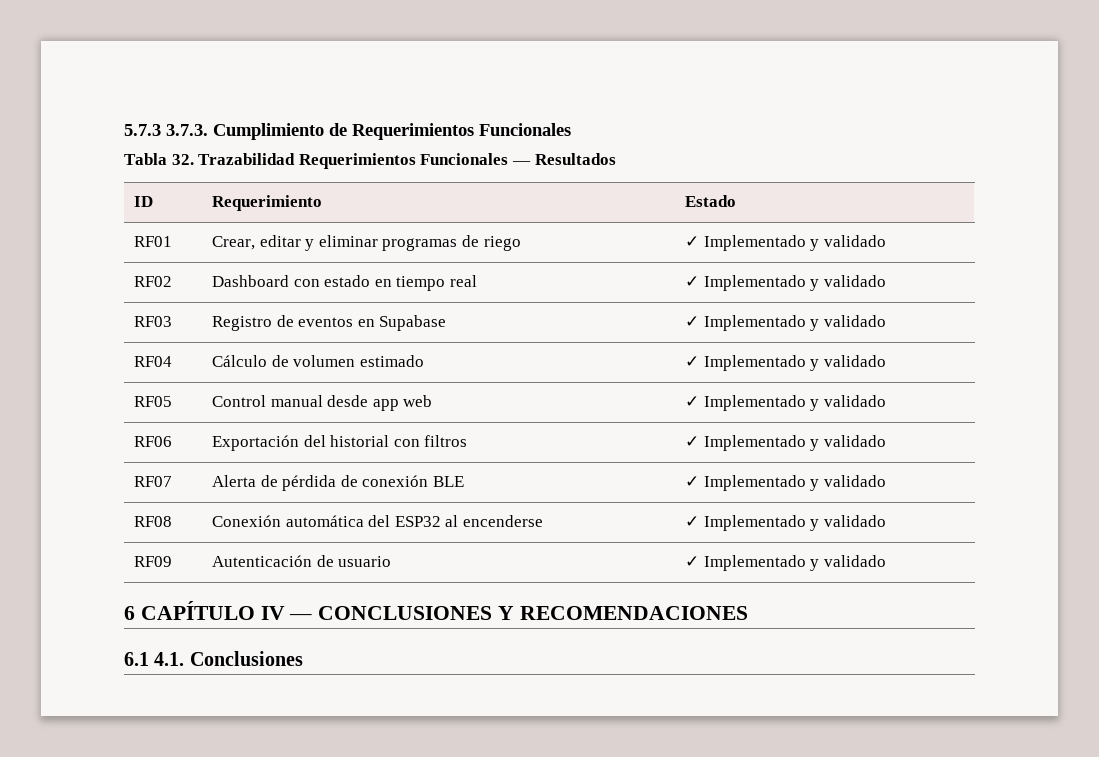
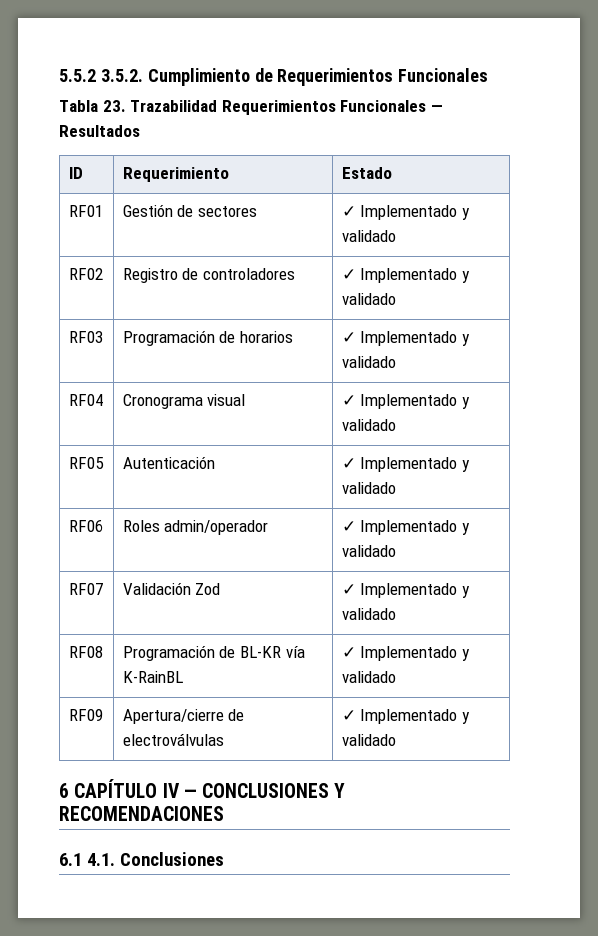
[124,124,208,136] 5.7.3 3.7.3. -> [59,69,143,82] 5.5.2 3.5.2.
[171,154,194,165] 32. -> [102,100,126,112] 23.
[212,235,521,251] Crear, editar y eliminar programas de riego -> [122,204,257,217] Gestión de sectores
[212,275,478,291] Dashboard con estado en tiempo real -> [122,268,295,283] Registro de controladores
[212,315,447,331] Registro de eventos en Supabase -> [122,330,293,346] Programación de horarios
[212,355,424,367] Cálculo de volumen estimado -> [122,394,246,409] Cronograma visual
[212,395,433,411] Control manual desde app web -> [122,456,215,469] Autenticación
[212,435,468,451] Exportación del historial con filtros -> [122,520,269,535] Roles admin/operador
[212,475,465,491] Alerta de pérdida de conexión BLE -> [122,582,221,595] Validación Zod
[212,515,544,527] Conexión automática del ESP32 al encenderse -> [122,645,305,661] [122,671,183,683] Programación de BL-KR vía K-RainBL
[212,555,392,567] Autenticación de usuario -> [122,709,245,724] [122,733,224,746] Apertura/cierre de electroválvulas

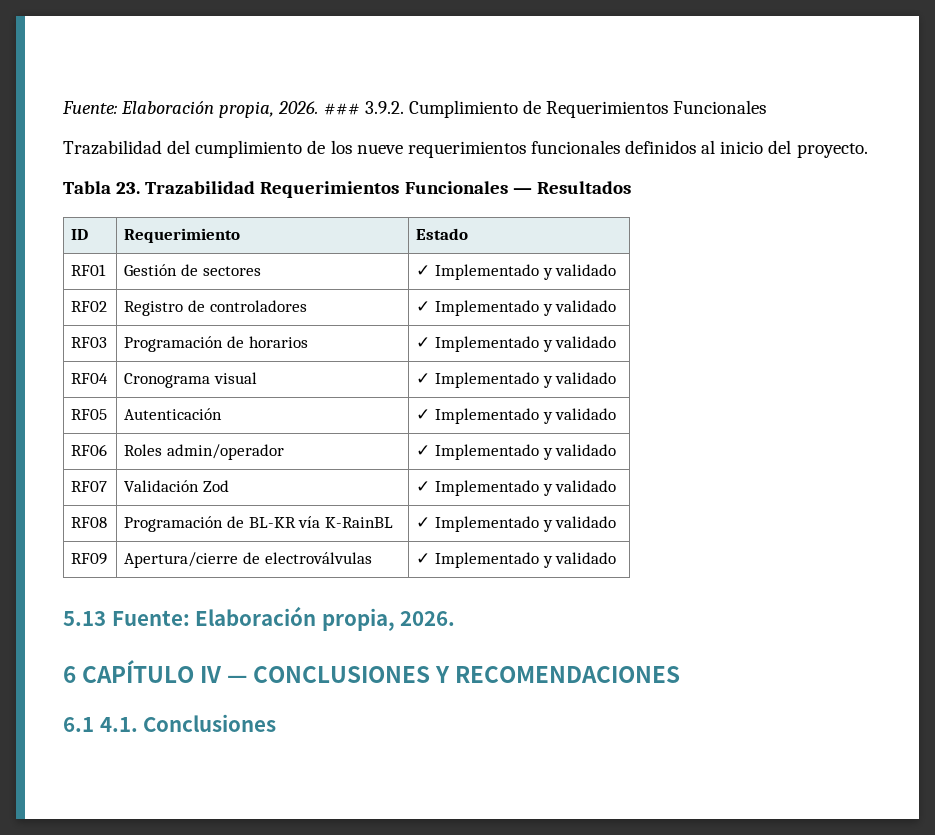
[59,68,489,86] 5.5.2 3.5.2. Cumplimiento de Requerimientos Funcionales -> [62,100,767,118] [63,140,868,158] Fuente: Elaboración propia, 2026. ### 3.9.2. Cumplimiento de Requerimientos Funcionales // Trazabilidad del cumplimiento de los nueve requerimientos funcionales definidos al inicio del proyecto.
(396, 740) none -> [63,606,456,631] // 5.13 Fuente: Elaboración propia, 2026.

